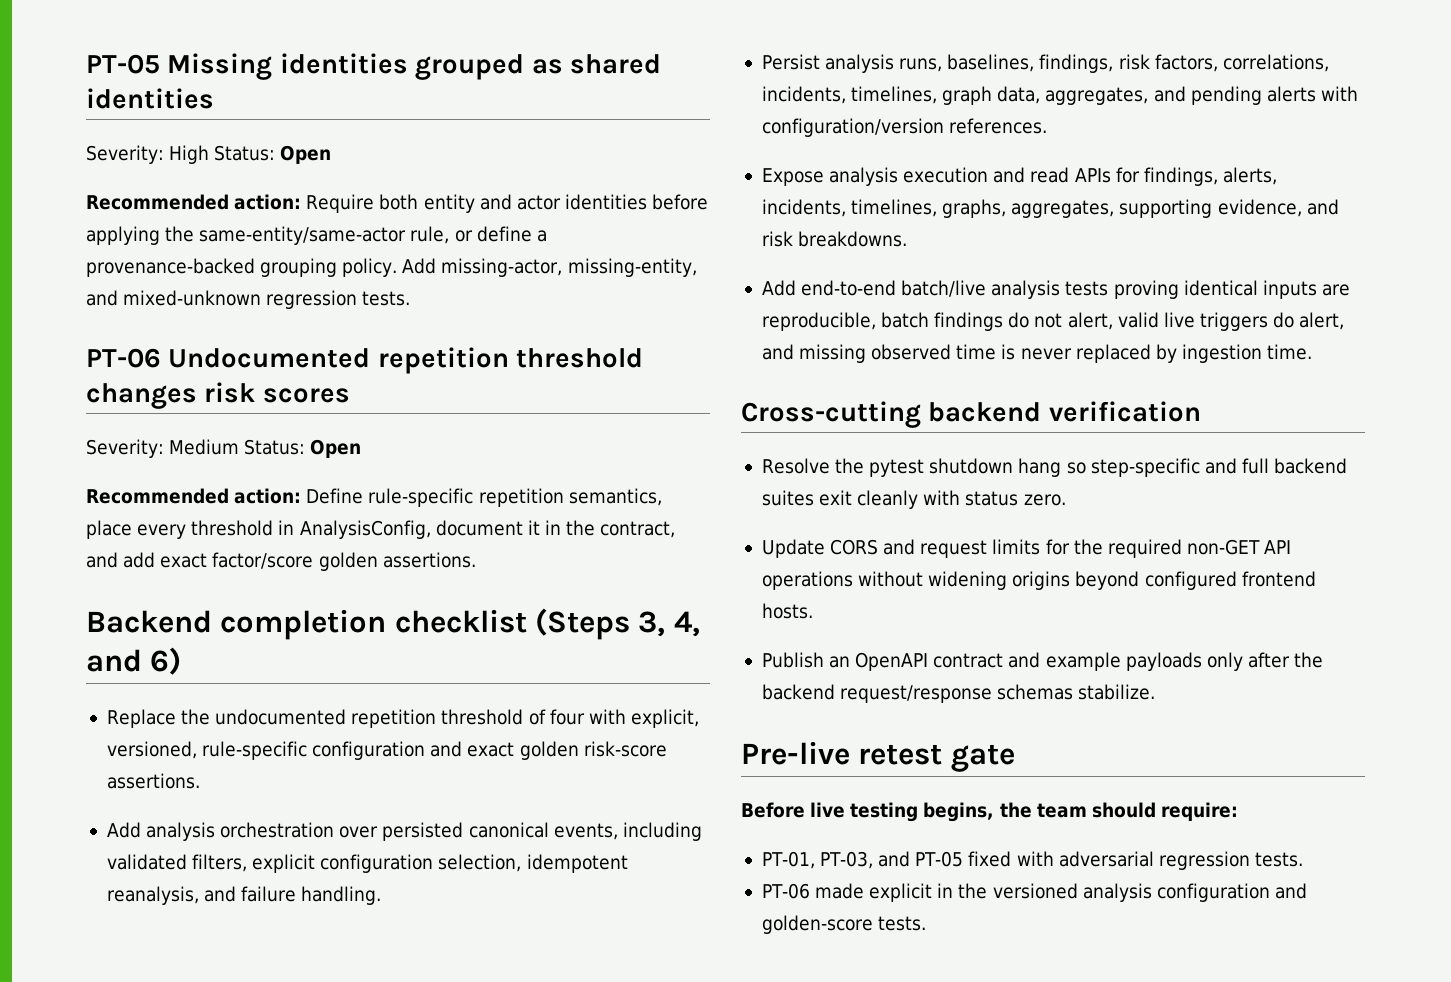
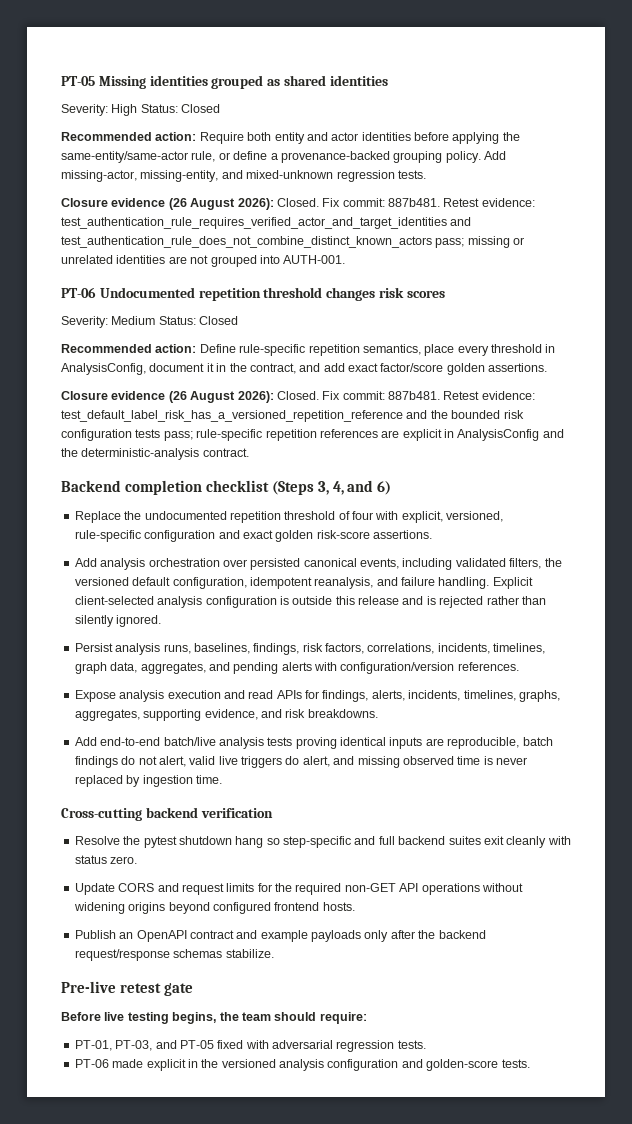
[280,145,332,164] Open -> [181,104,221,113] Closed
(411, 298) none -> [61,198,535,210] [61,217,472,229] [61,236,525,248] [61,255,346,267] // Closure evidence (26 August 2026): Closed. Fix commit: 887b481. Retest evidence: test_authentication_rule_requires_verified_actor_and_target_identities and test_authentication_rule_does_not_combine_distinct_known_actors pass; missing or unrelated identities are not grouped into AUTH-001.
[310,439,362,458] Open -> [199,316,239,325] Closed
(476, 560) none -> [61,391,535,403] [61,410,524,422] [61,429,564,441] [61,448,249,460] // Closure evidence (26 August 2026): Closed. Fix commit: 887b481. Retest evidence: test_default_label_risk_has_a_versioned_repetition_reference and the bounded risk configuration tests pass; rule-specific repetition references are explicit in AnalysisConfig and the deterministic-analysis contract.
[252,854,522,873] explicit configuration selection, -> [544,558,562,567] [74,577,247,589] the versioned default configuration,
(382, 895) none -> [492,577,533,589] [74,596,546,608] [74,615,162,627] Explicit client-selected analysis configuration is outside this release and is rejected rather than silently ignored.

